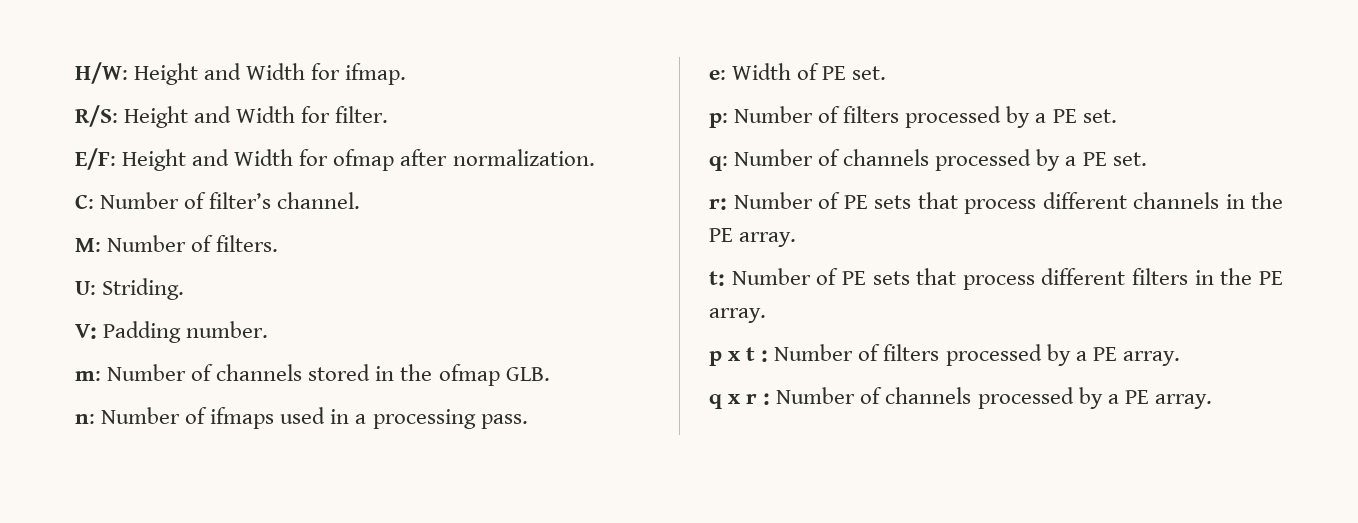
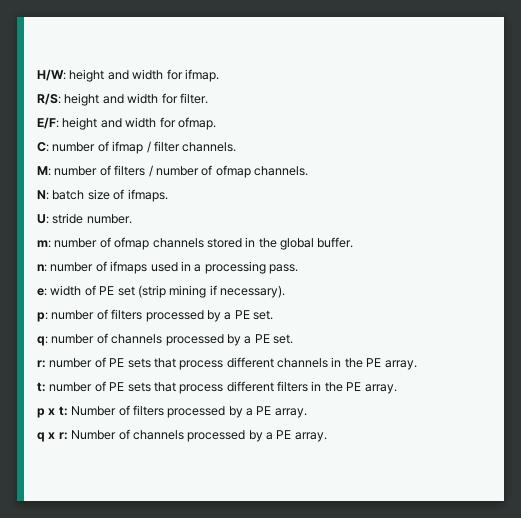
[134,63,306,85] Height and Width -> [69,69,164,82] height and width
[124,106,296,128] Height and Width -> [64,93,159,106] height and width
[122,149,595,171] [75,192,361,209] [75,235,279,252] [75,278,185,300] [75,321,182,343] Height and Width for ofmap after normalization. // C: Number of filter’s channel. // M: Number of filters. // U: Striding. // V: Padding -> [62,117,216,130] [37,141,237,154] [37,165,308,178] [37,189,168,202] [37,213,84,224] height and width for ofmap. // C: number of ifmap / filter channels. // M: number of filters / number of ofmap channels. // N: batch size of ifmaps. // U: stride
[107,364,214,381] Number of -> [54,237,150,250] number of ofmap
[438,364,550,386] ofmap GLB. -> [280,237,354,250] global buffer.
[101,407,181,424] Number -> [50,262,94,272] number
[732,63,887,80] Width of PE set. -> [50,285,285,298] width of PE set (strip mining if necessary).
[734,106,814,123] Number -> [51,310,95,320] number
[734,149,814,166] Number -> [51,334,95,344] number
[733,192,813,209] Number -> [49,358,93,368] number
[731,268,811,285] Number -> [49,382,93,392] number
[746,347,769,362] t : -> [58,406,68,416] t:
[746,393,771,405] r : -> [58,432,68,440] r:

